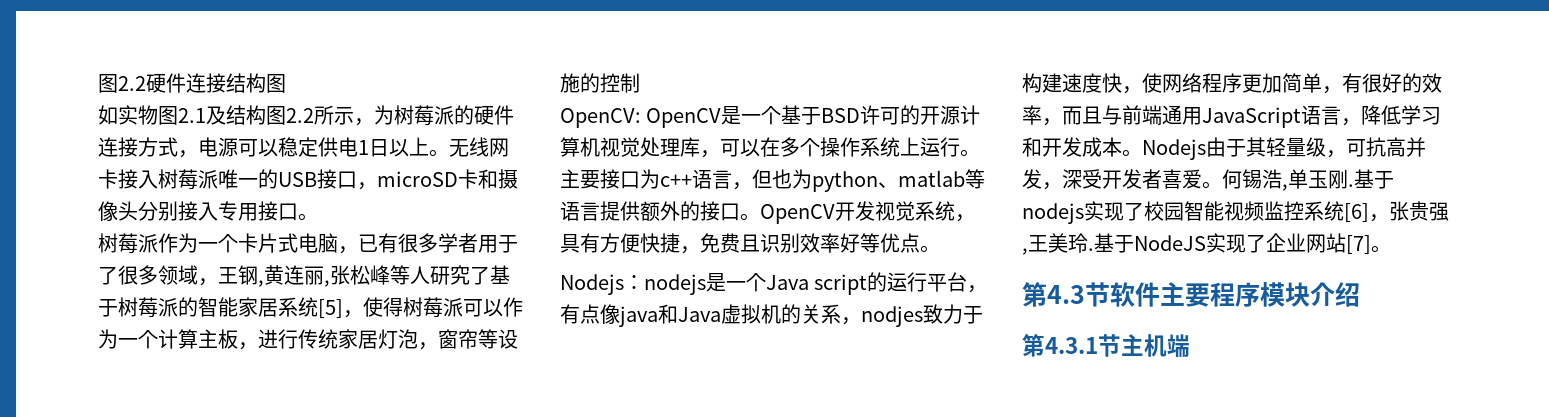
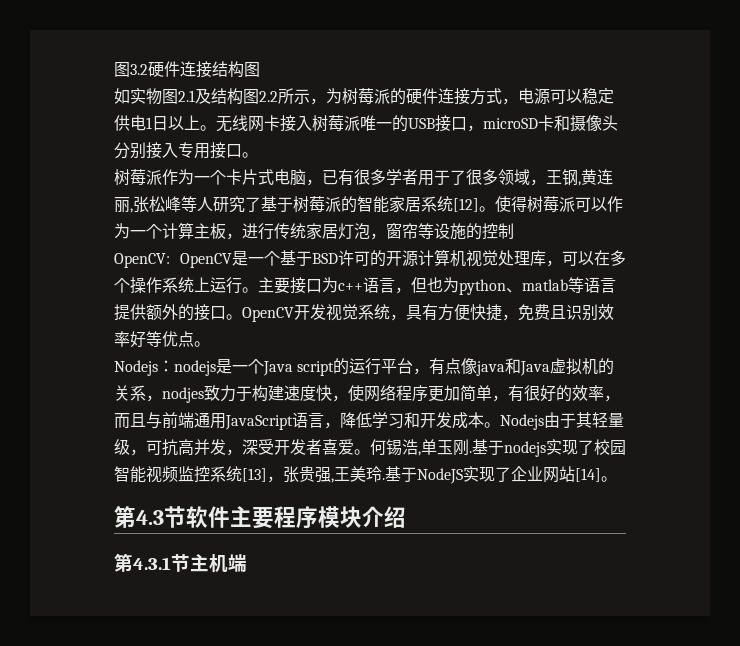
[98,74,146,93] 图2.2 -> [114,62,148,77] 图3.2
[318,299,363,319] [5]， -> [453,198,495,212] [12]。
[1344,203,1369,223] [6] -> [242,468,267,482] [13]
[1346,235,1371,255] [7] -> [575,468,601,482] [14]

